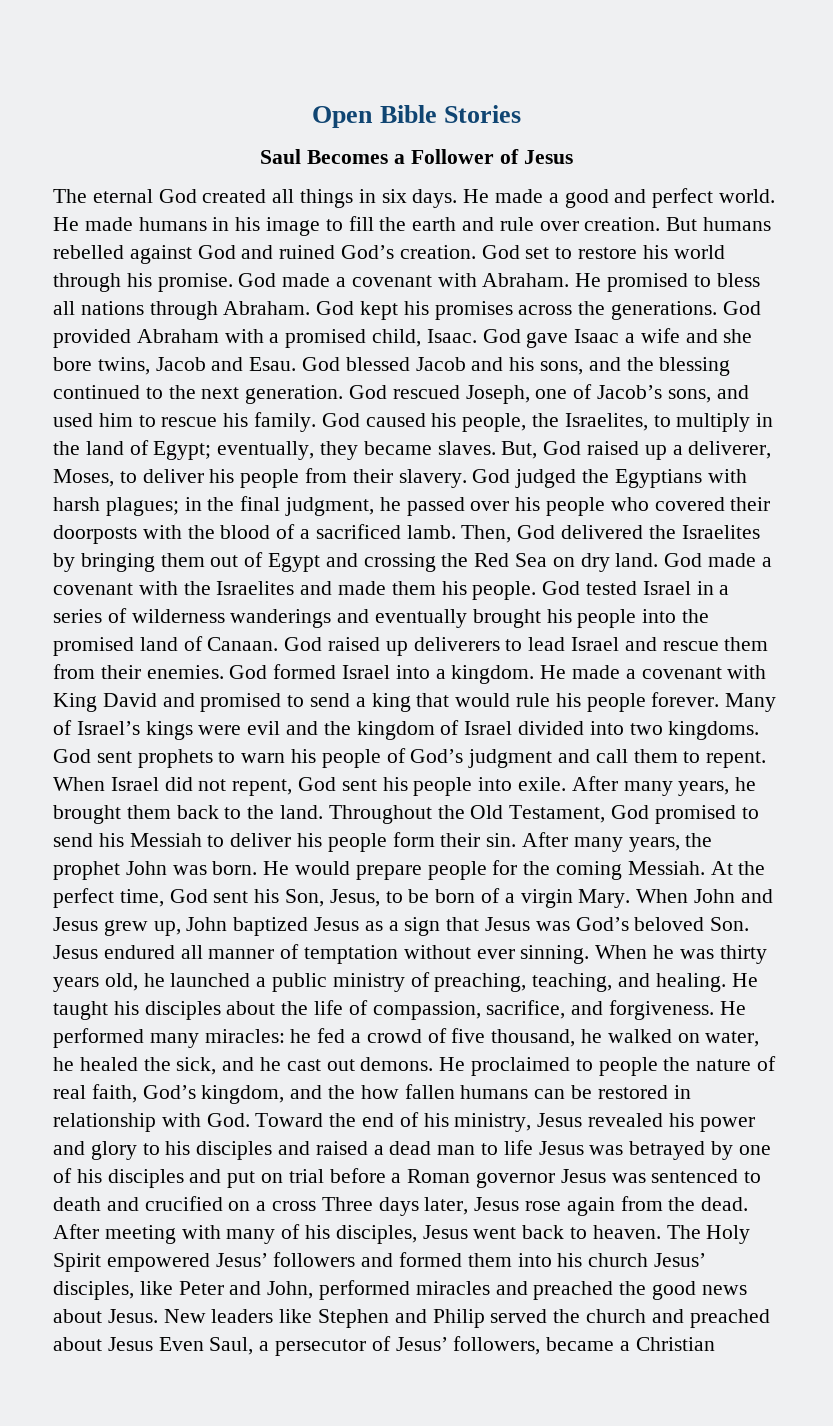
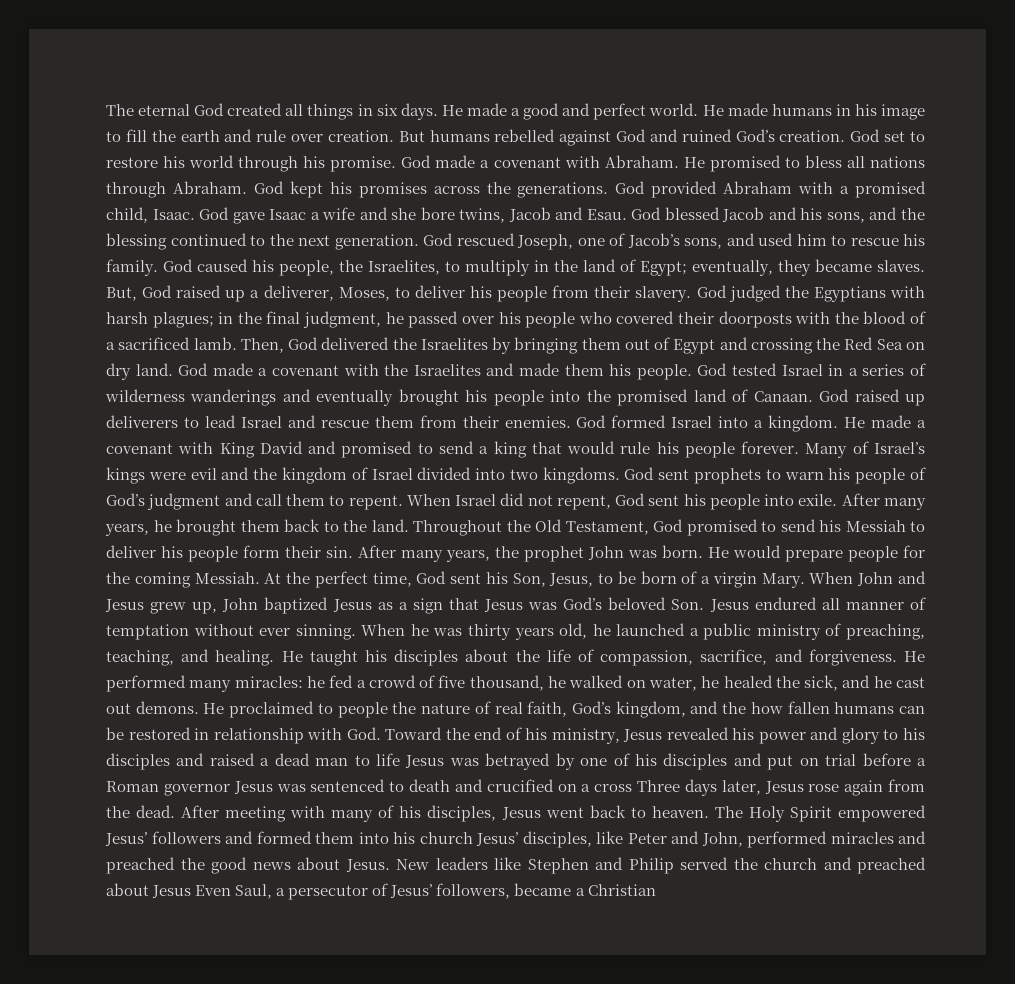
[312,105,521,128] [260,149,573,164] Open Bible Stories // Saul Becomes a Follower of Jesus // -> (106, 110) none

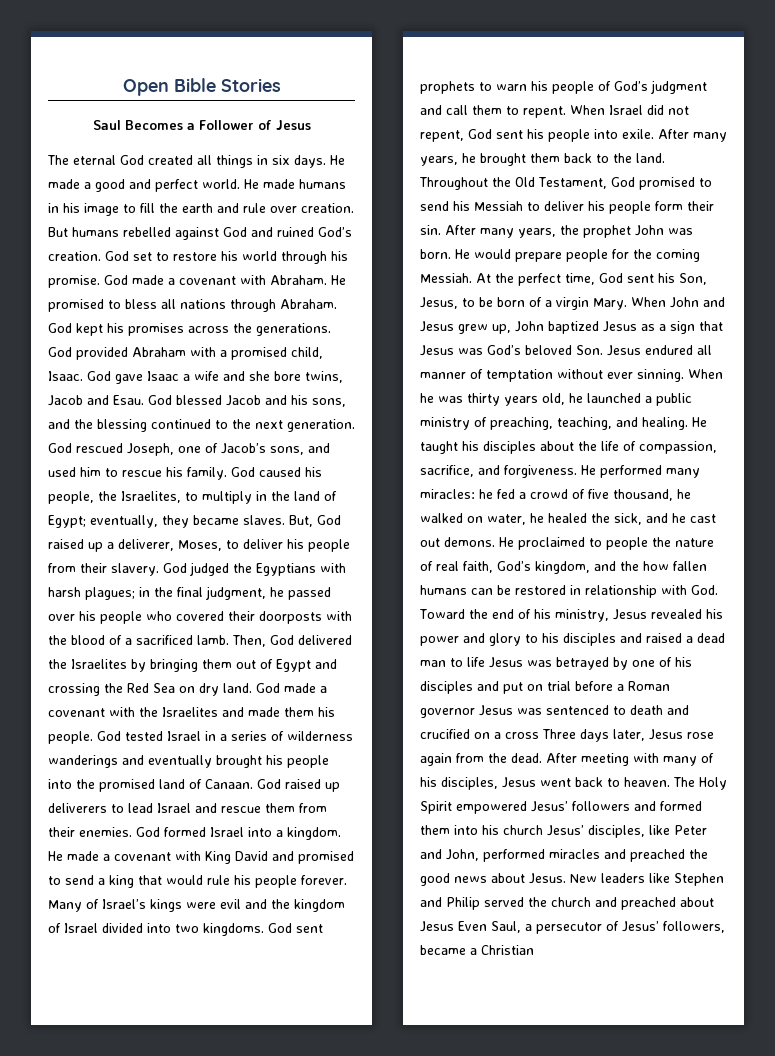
(106, 110) none -> [122,78,281,96] [92,120,311,130] Open Bible Stories // Saul Becomes a Follower of Jesus //

